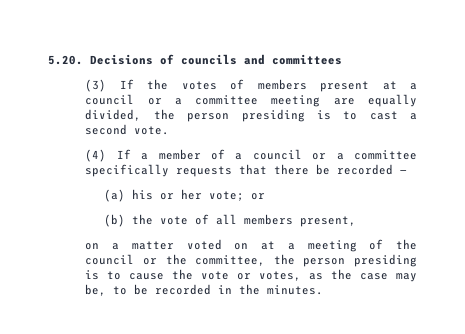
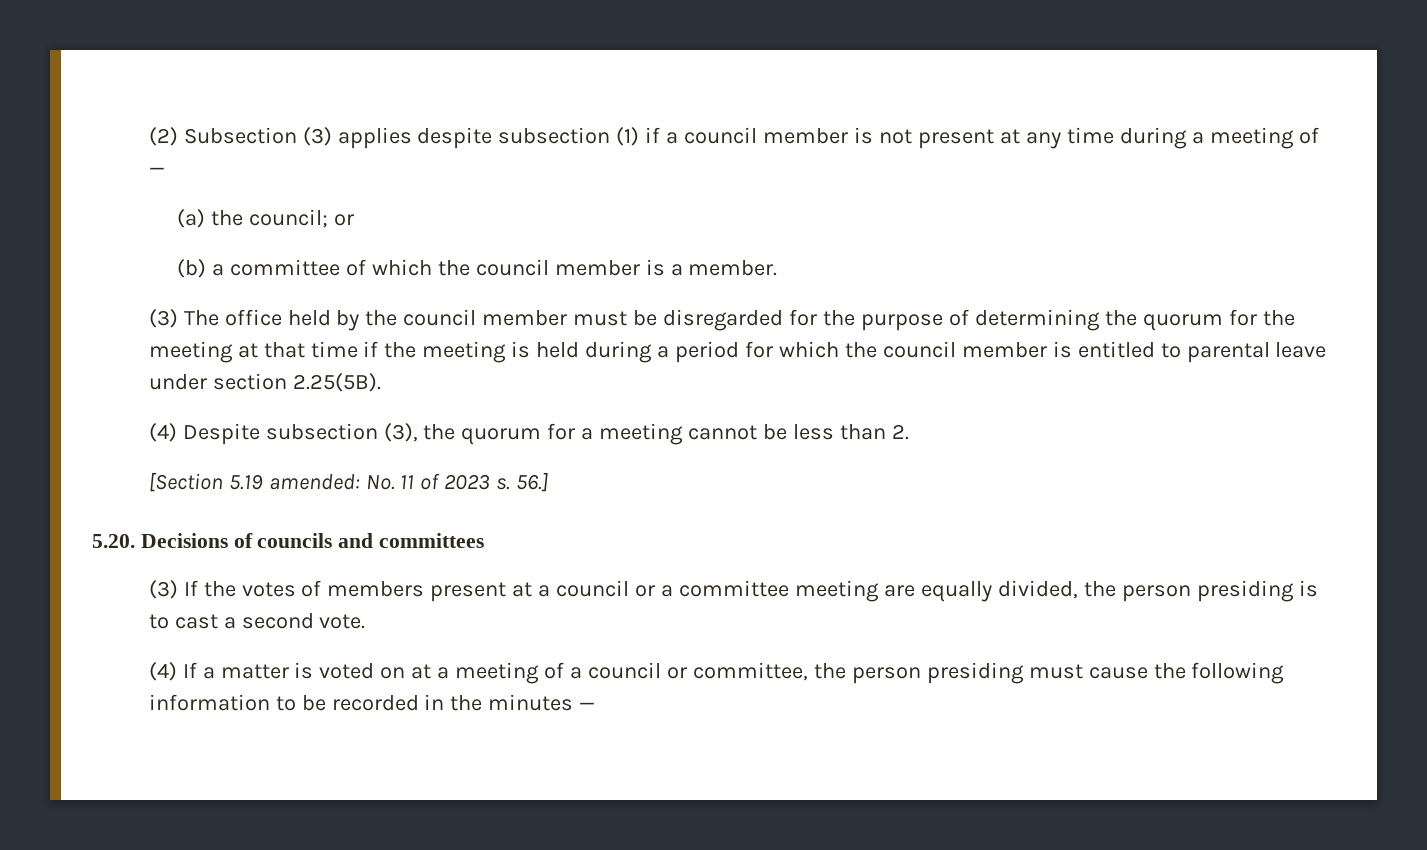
(48, 60) none -> [148,127,1319,149] [148,167,165,175] [177,209,354,228] [177,259,778,278] [148,309,1295,331] [148,341,1327,363] [148,373,381,392] [148,423,909,445] [148,472,549,492] (2) Subsection (3) applies despite subsection (1) if a council member is not present at any time during a meeting of — // (a) the council; or // (b) a committee of which the council member is a member. // (3) The office held by the council member must be disregarded for the purpose of determining the quorum for the meeting at that time if the meeting is held during a period for which the council member is entitled to parental leave under section 2.25(5B). // (4) Despite subsection (3), the quorum for a meeting cannot be less than 2. // [Section 5.19 amended: No. 11 of 2023 s. 56.] //
[158,149,417,160] [85,164,408,177] [104,189,266,202] [104,214,357,227] [85,241,174,250] member of a council or a committee specifically requests that there be recorded — // (a) his or her vote; or // (b) the vote of all members present, // on a matter -> [220,662,314,679] matter is
[396,239,418,250] [85,254,187,265] the council or the -> [570,662,687,679] a council or
[85,269,417,282] [85,284,107,296] is to cause the vote or votes, as the case may be, -> [1028,662,1285,684] [148,694,270,711] must cause the following information
[267,285,324,295] minutes. -> [488,694,596,711] minutes —

